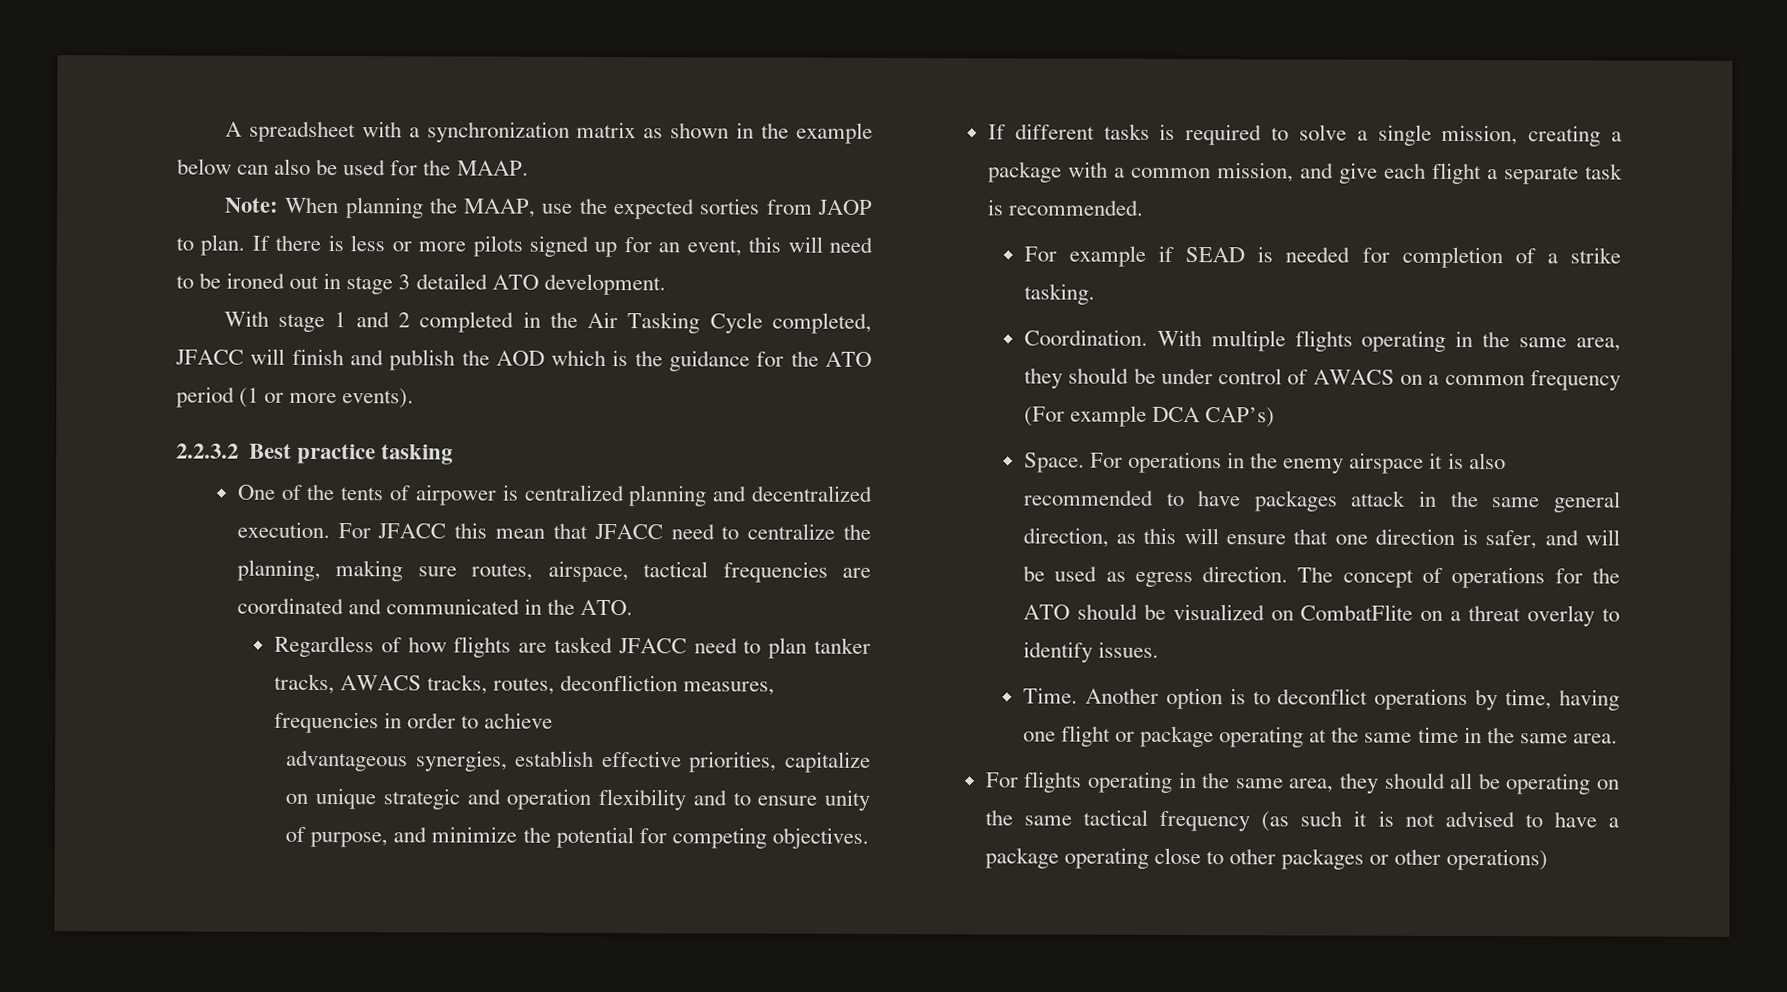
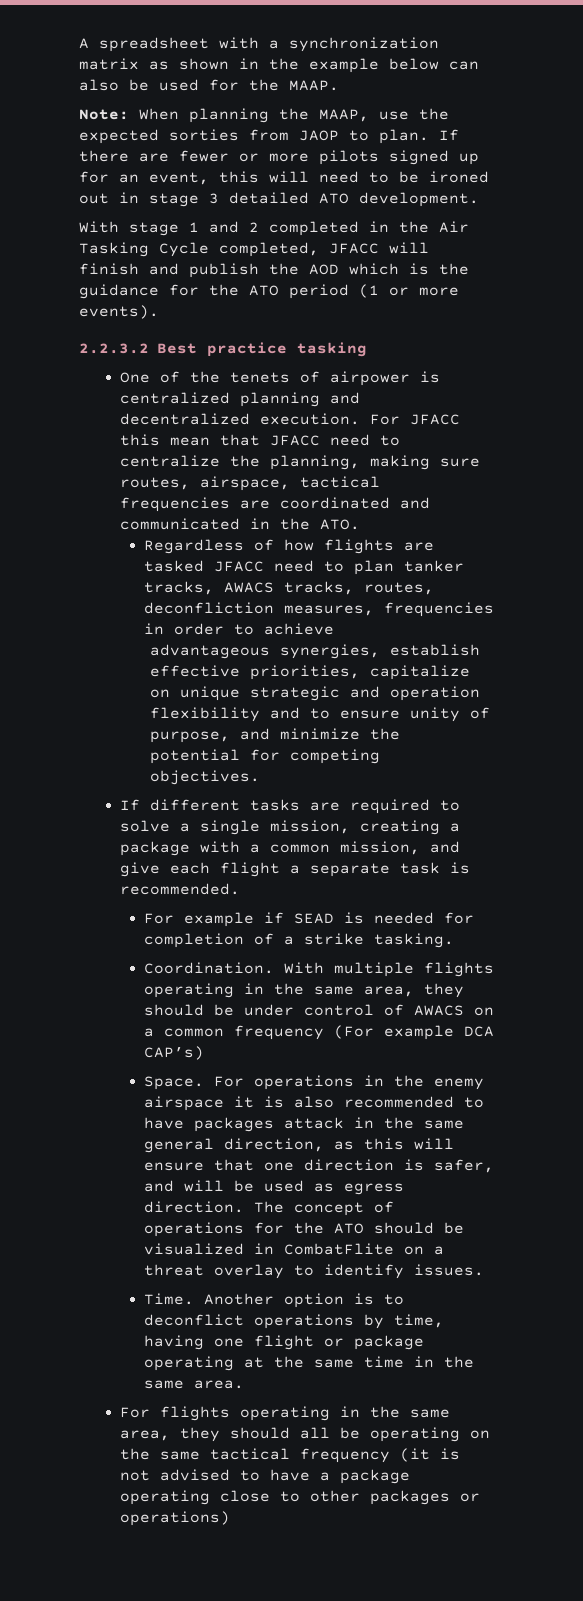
[327,235,386,252] is less -> [139,150,229,162] are fewer
[340,487,385,501] tents -> [230,372,291,383] tenets
[1159,123,1176,140] is -> [310,802,341,811] are
[1270,610,1294,621] on -> [253,1243,274,1255] in
[1261,810,1368,832] (as such it -> [400,1448,431,1462] (it
[1394,848,1442,865] other -> (481, 1497) none

